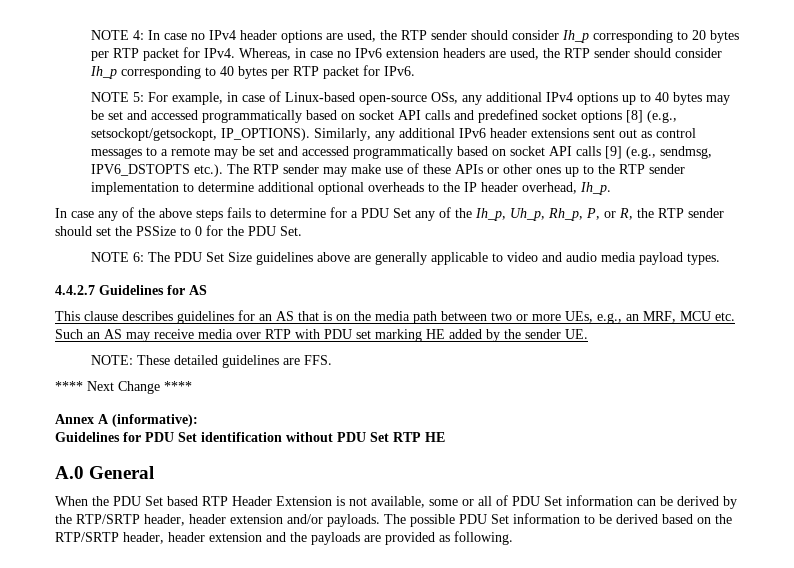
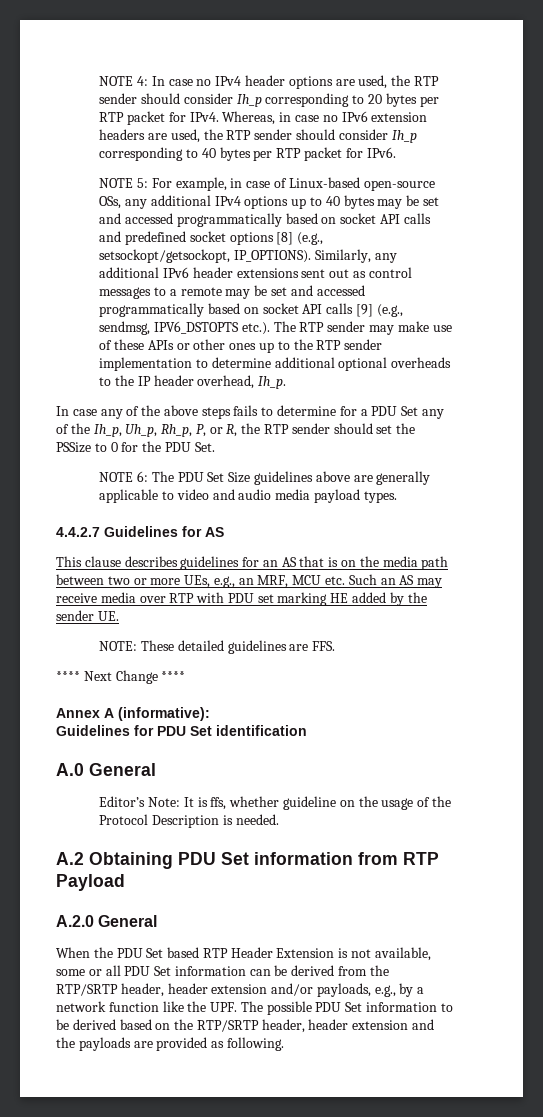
[286,432,445,442] [55,466,84,479] without PDU Set RTP HE // A.0 -> [56,763,156,776] [99,796,451,810] [99,814,279,828] [56,852,439,869] [56,874,125,891] [56,915,94,927] // A.0 General // Editor’s Note: It is ffs, whether guideline on the usage of the Protocol Description is needed. // A.2 Obtaining PDU Set information from RTP Payload // A.2.0
[496,495,508,506] of -> (121, 970) none
[723,496,737,509] by -> [338,966,368,976] from
[327,514,380,527] payloads. -> [316,983,425,997] [56,1001,238,1012] payloads, e.g., by a network function like the UPF.

